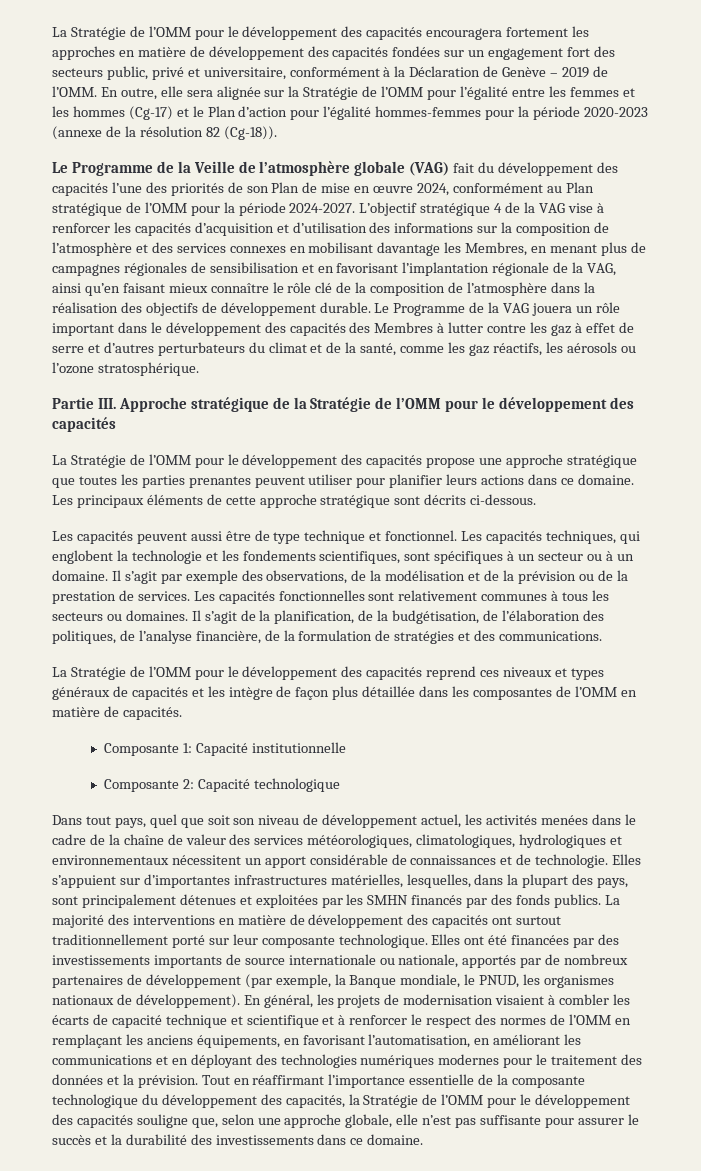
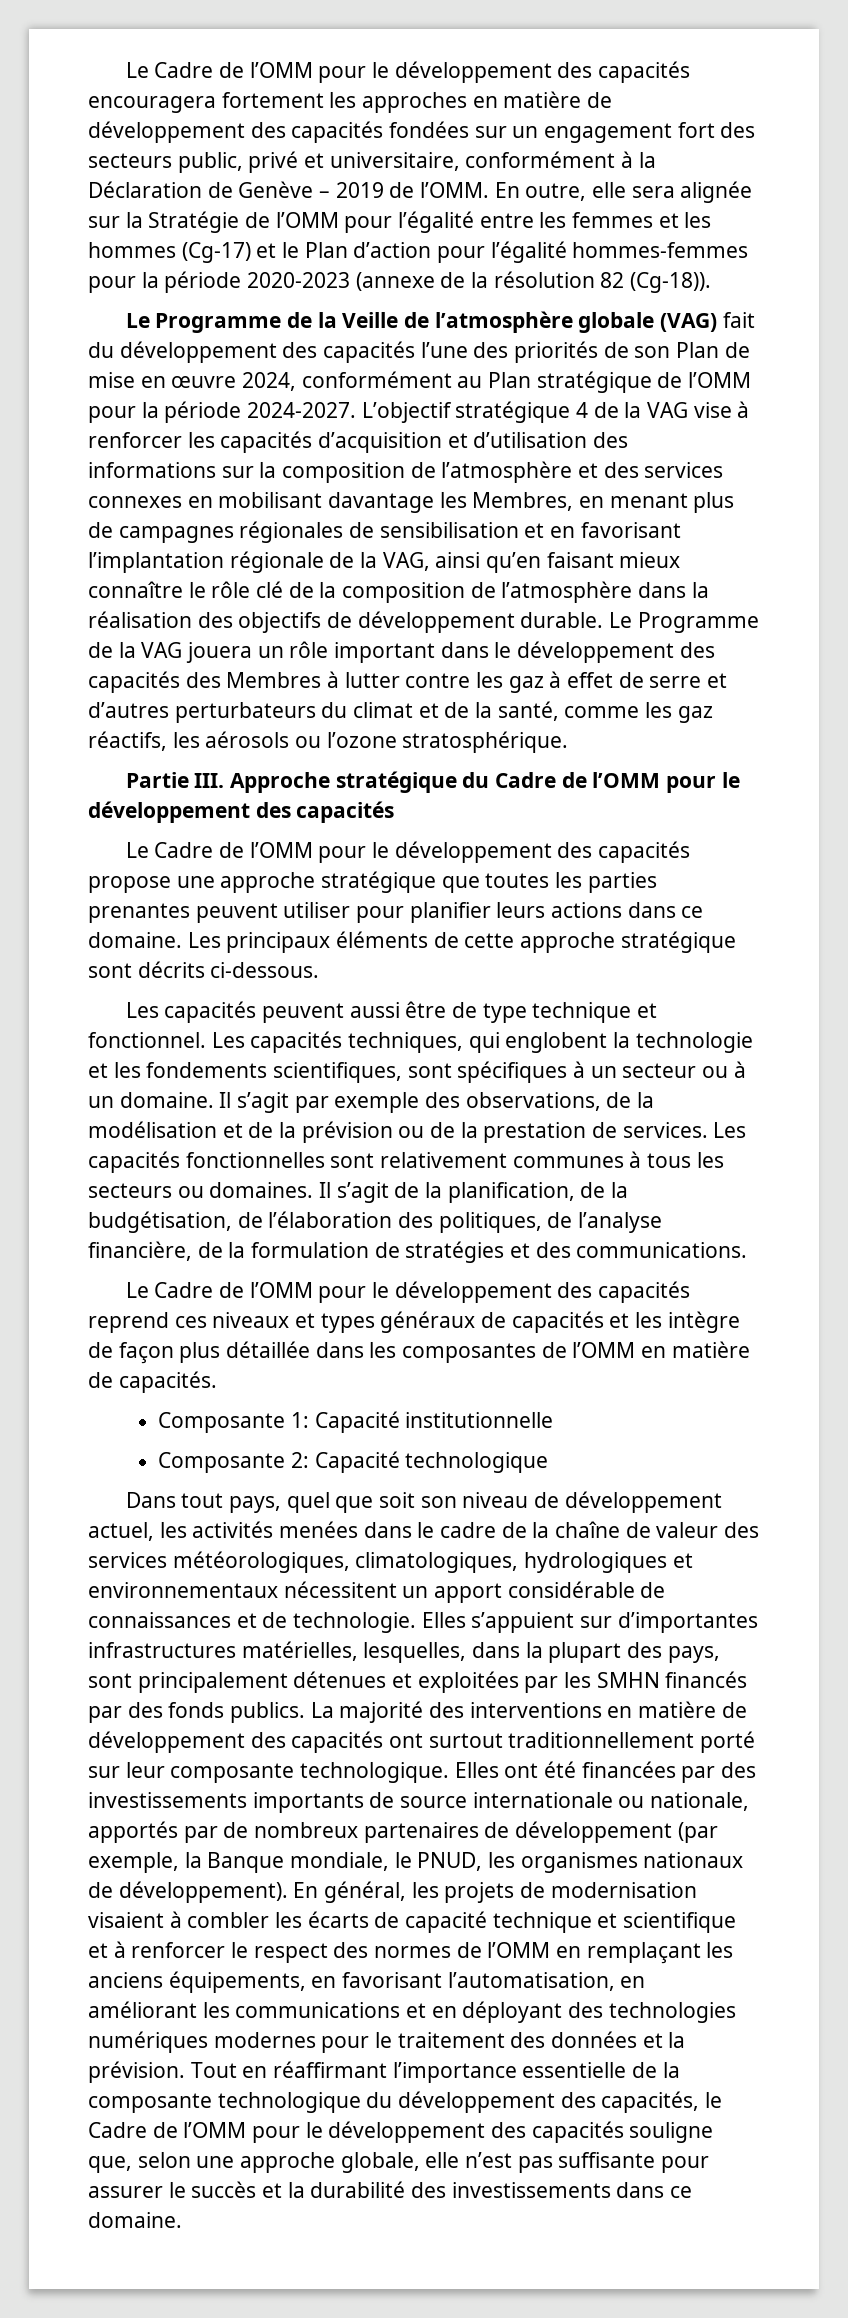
[52,27,126,40] La Stratégie -> [125,62,214,78] Le Cadre
[272,397,372,412] de la Stratégie -> [462,772,556,788] du Cadre
[52,455,126,468] La Stratégie -> [125,842,214,858] Le Cadre
[52,667,126,680] La Stratégie -> [125,1282,214,1298] Le Cadre
[348,1094,419,1108] la Stratégie -> [705,2092,723,2108] [88,2122,147,2138] le Cadre

